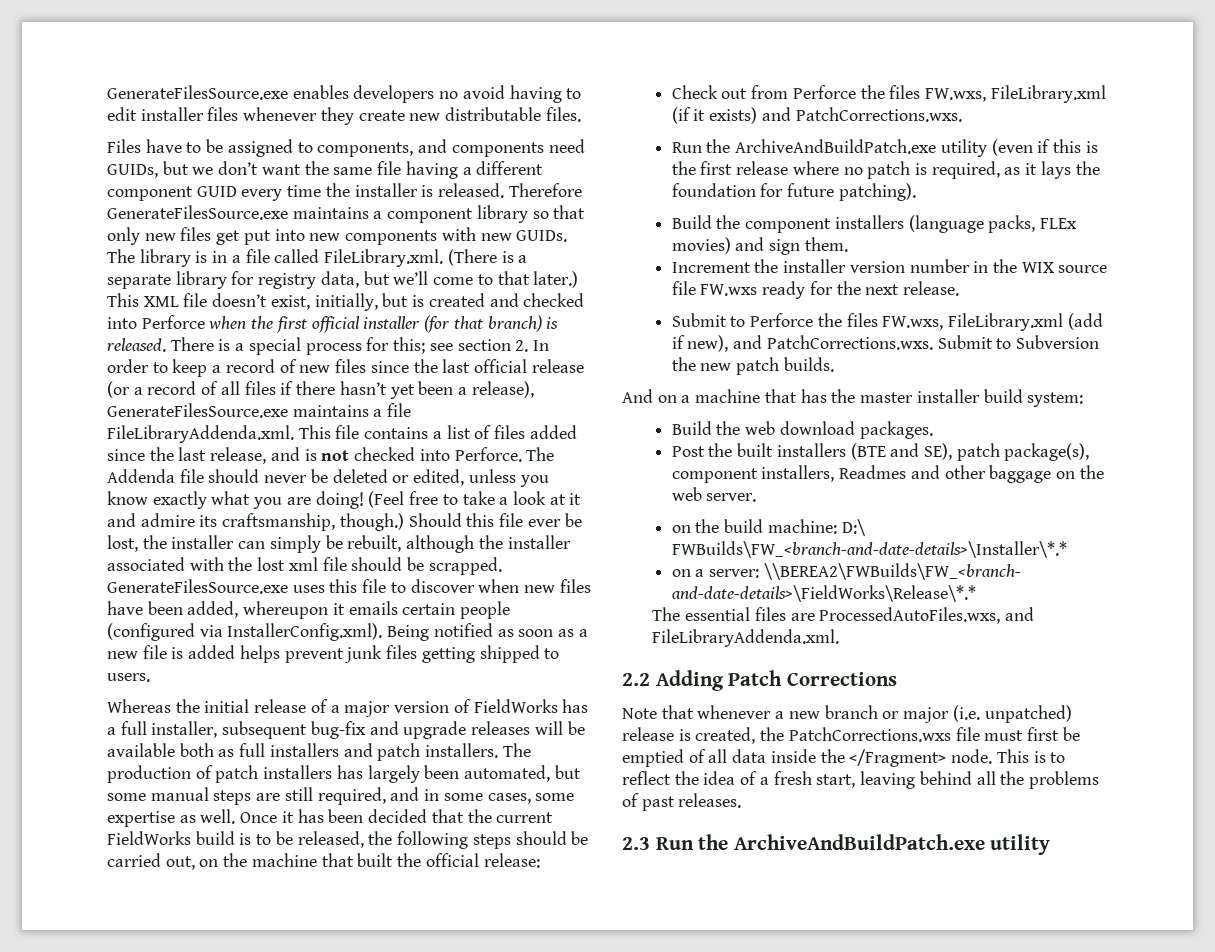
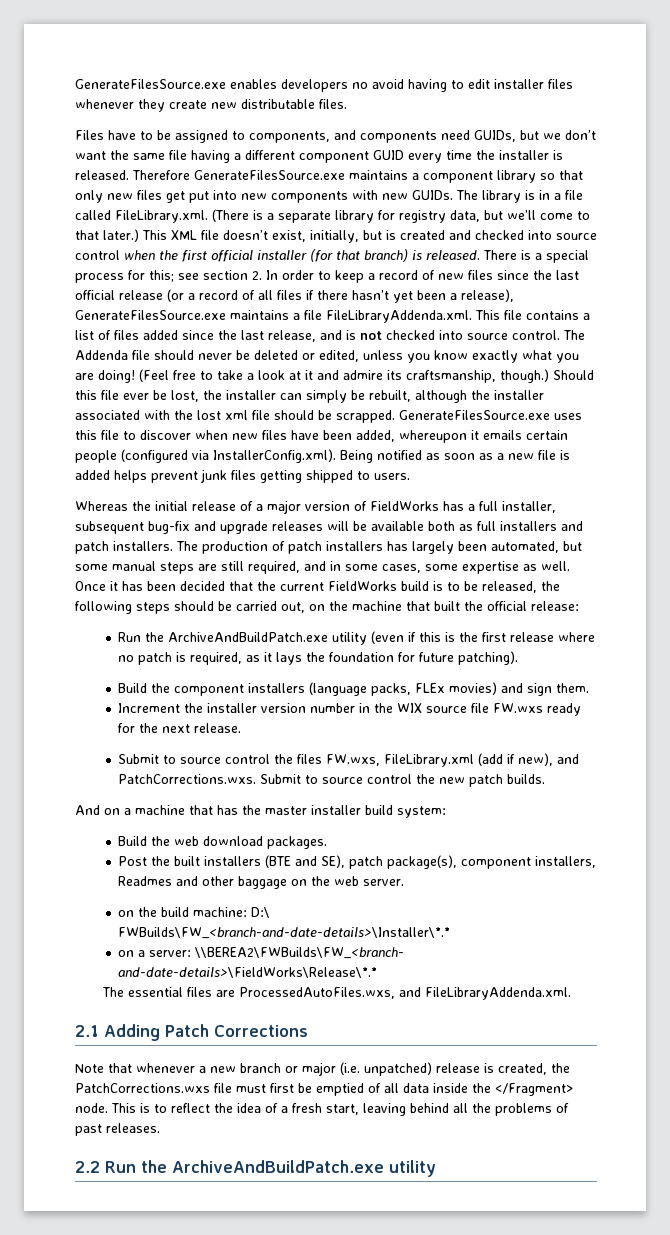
[141,315,205,329] Perforce -> [556,233,597,240] [75,250,120,260] source control
[454,447,522,462] Perforce. -> [467,330,560,340] source control.
[671,85,1106,103] [671,107,962,124] // Check out from Perforce the files FW.wxs, FileLibrary.xml (if it exists) and PatchCorrections.wxs. -> (579, 606) none
[750,313,814,327] Perforce -> [180,754,271,764] source control
[1015,335,1099,349] Subversion -> [322,774,413,784] source control
[622,673,650,686] 2.2 -> [75,1025,99,1037] 2.1
[622,837,650,850] 2.3 -> [75,1161,100,1173] 2.2

